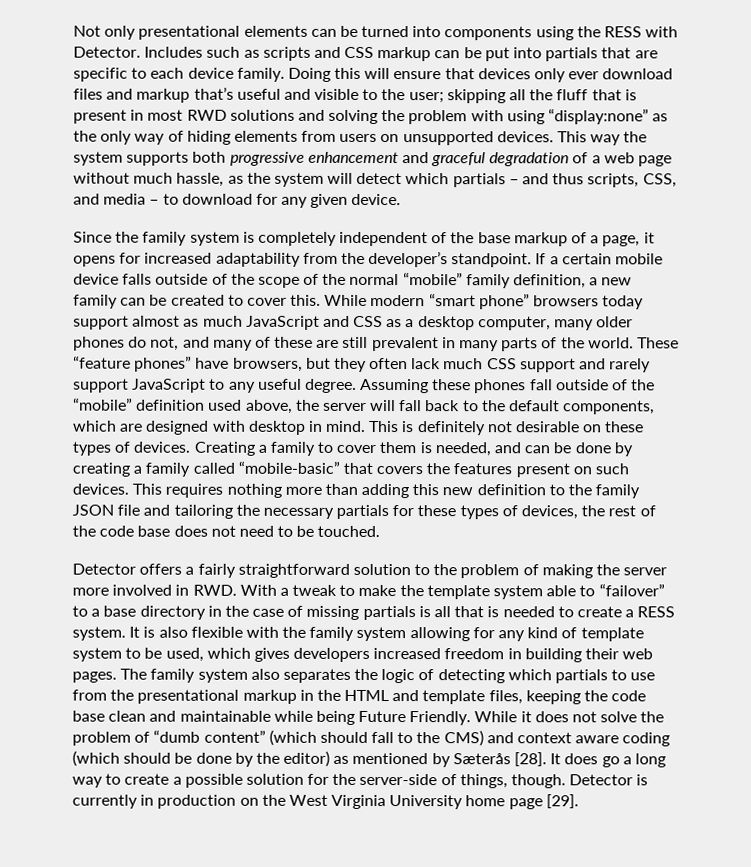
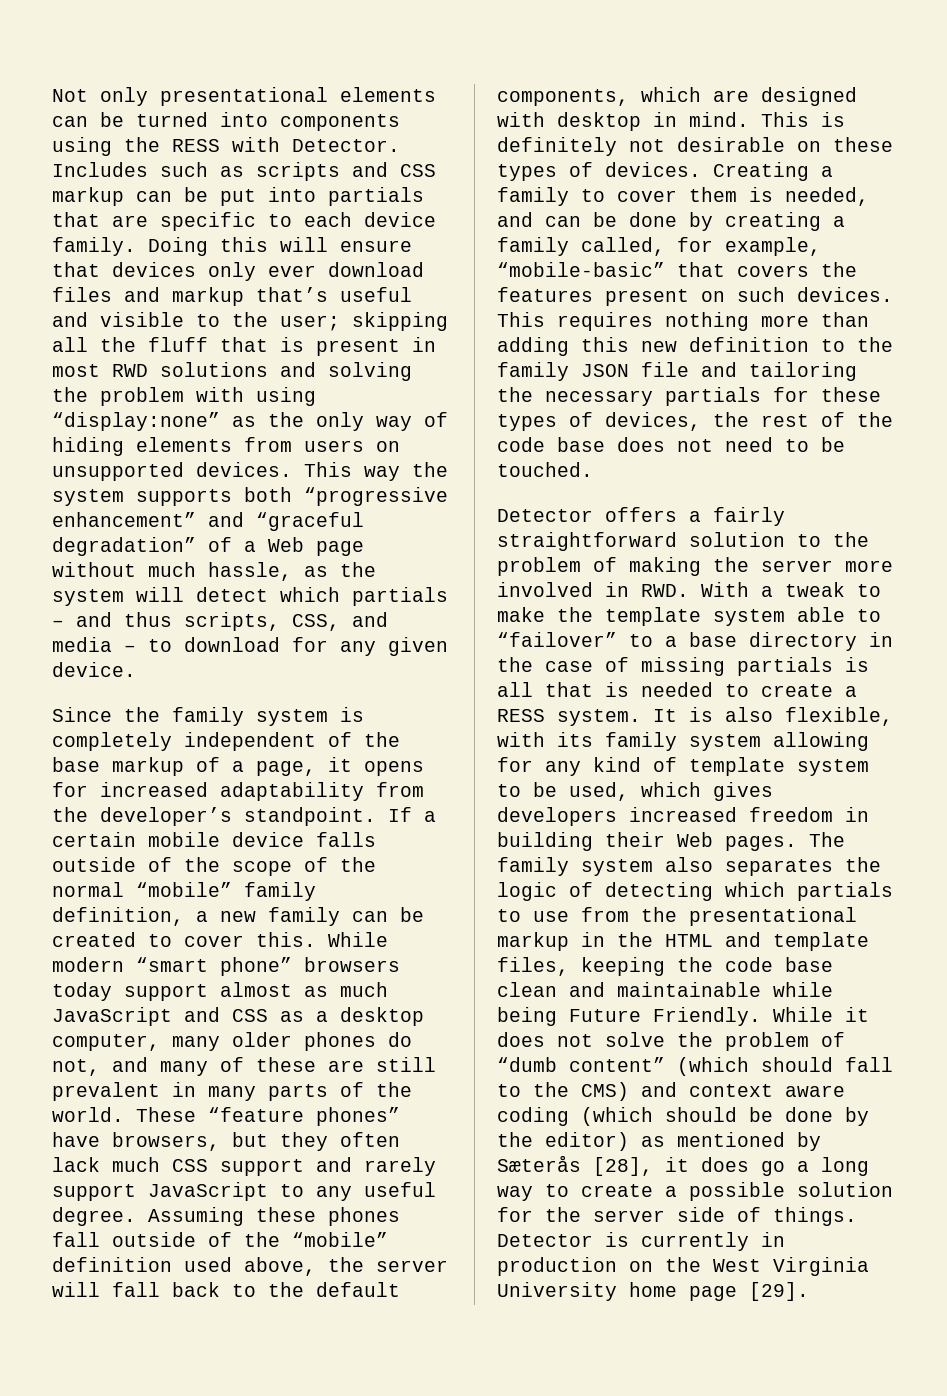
[229,151,635,167] progressive enhancement and graceful degradation of a web -> [304,487,448,506] [52,512,364,531] [52,537,304,556] “progressive enhancement” and “graceful degradation” of a Web
[192,462,235,474] called -> [581,237,821,256] called, for example,
[190,626,307,638] flexible with the -> [785,707,893,726] [497,732,593,747] flexible, with its
[622,648,654,660] web -> [677,832,713,847] Web
[514,752,562,767] [28]. It -> [593,1157,689,1176] [28], it
[359,773,567,789] server-side of things, though. -> [593,1207,857,1226] server side of things.

